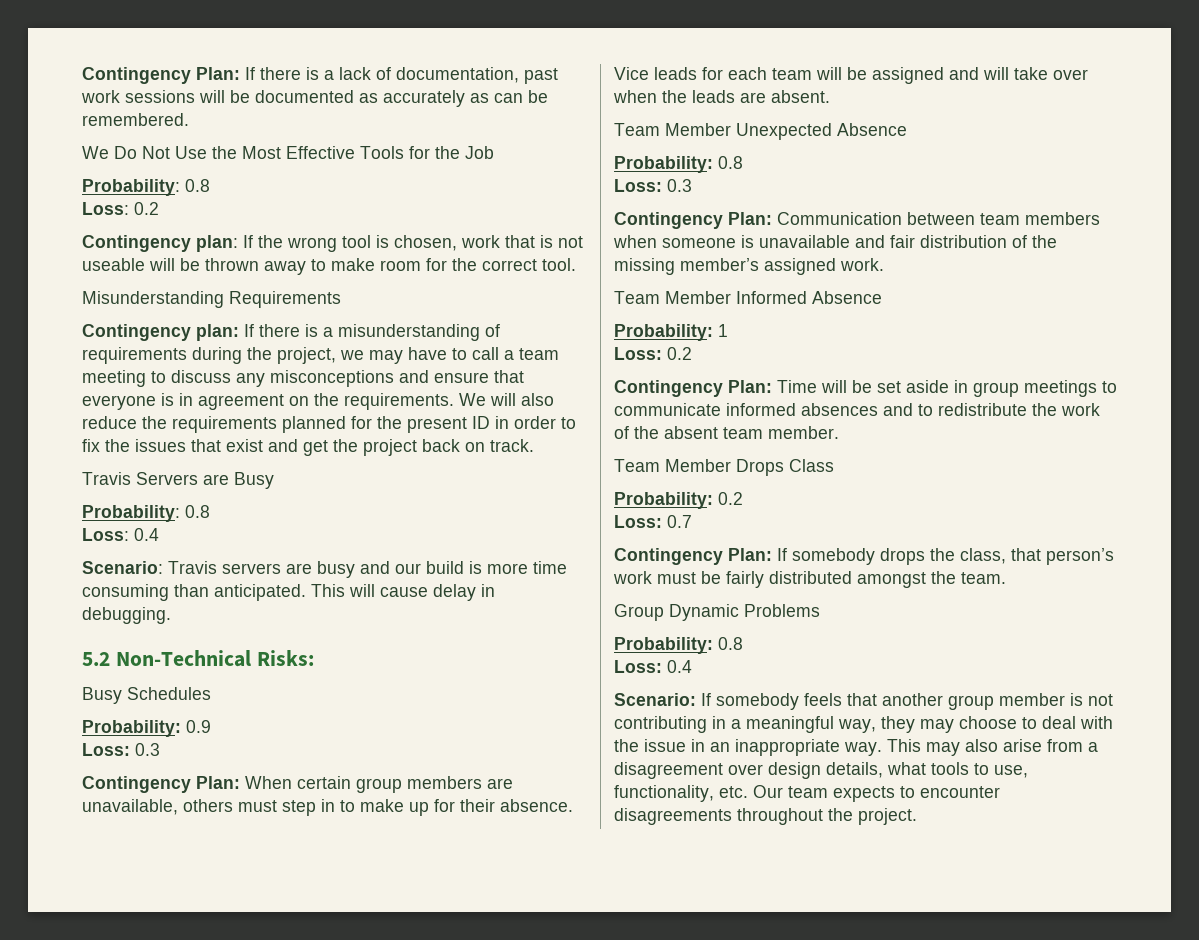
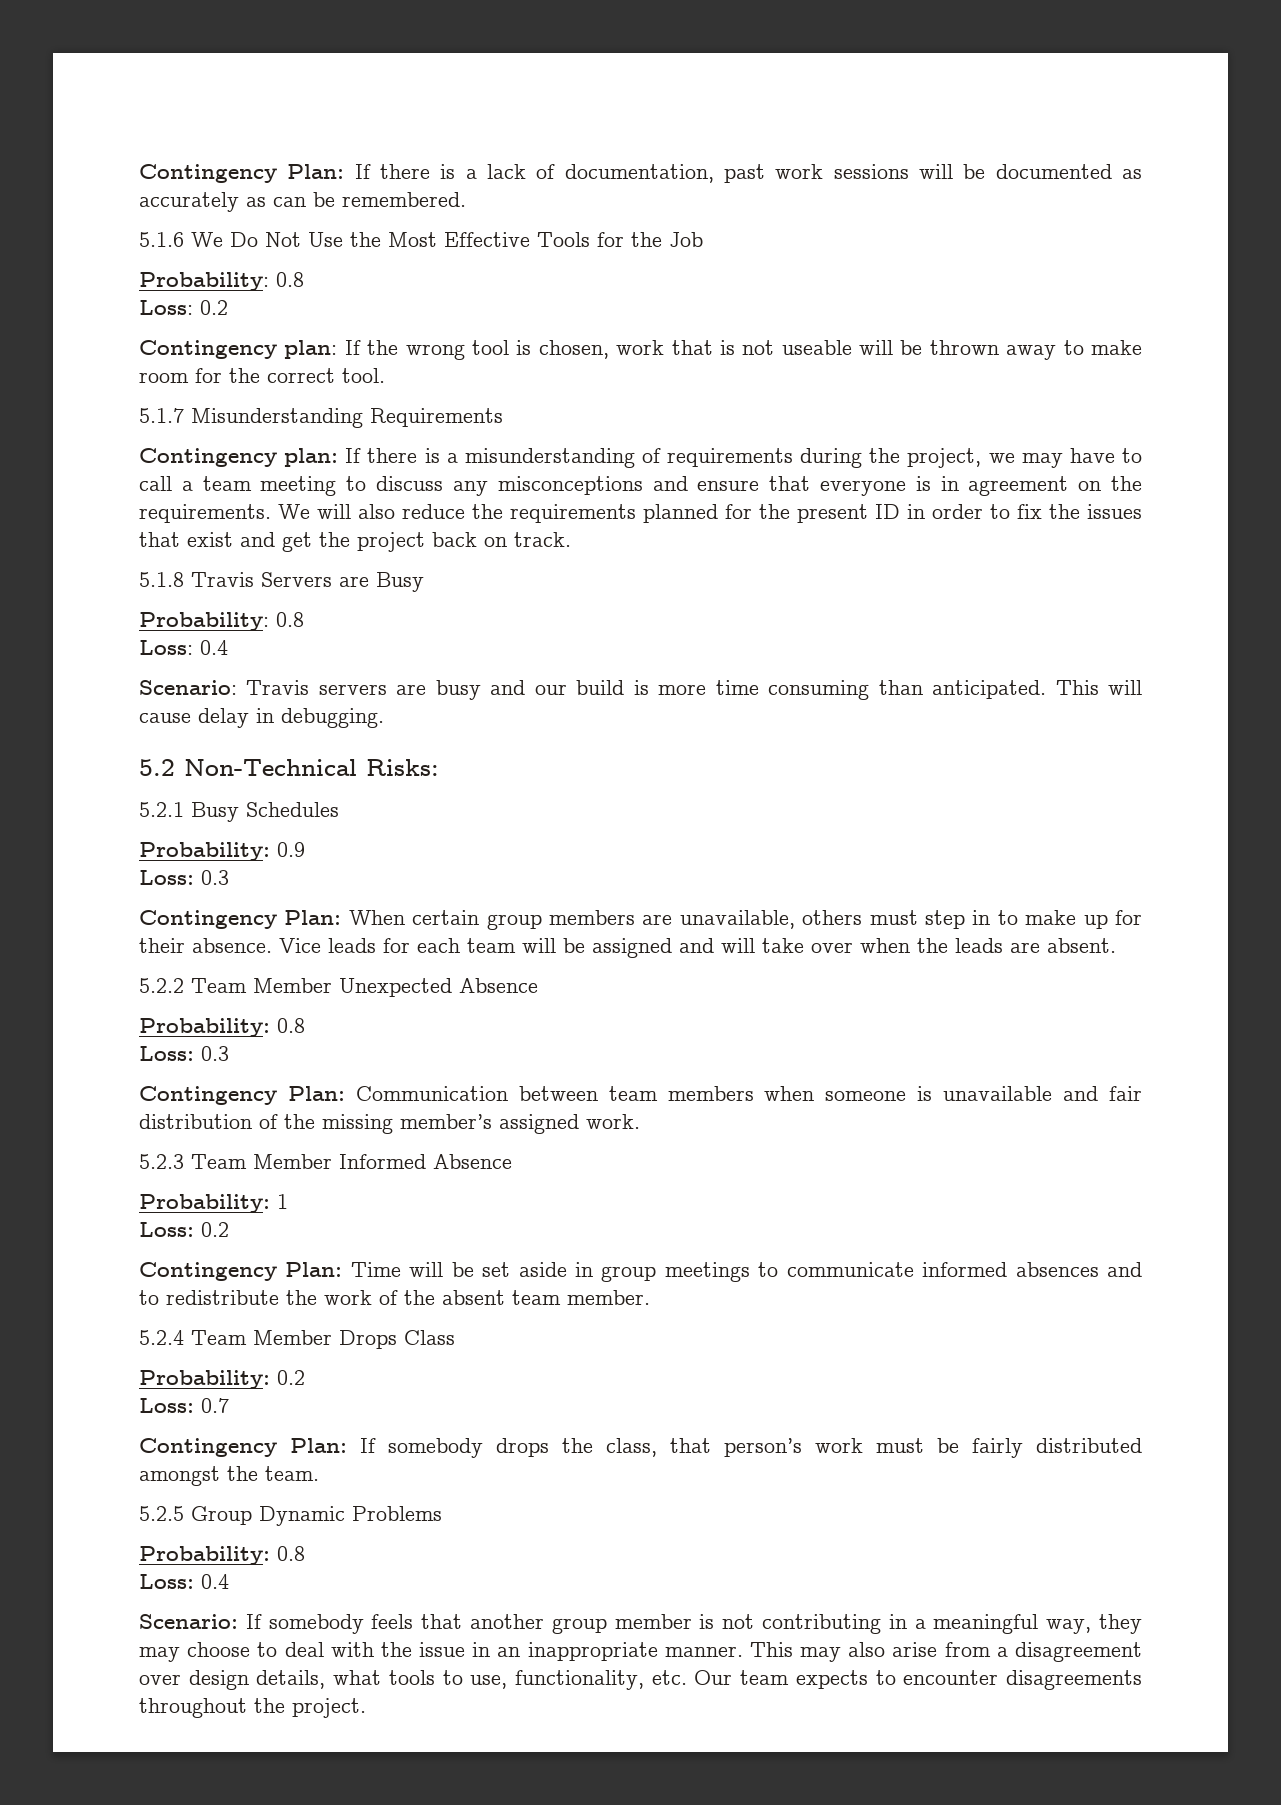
(189, 119) none -> [139,232,184,247] 5.1.6
(576, 264) none -> [139,408,184,423] 5.1.7
(534, 445) none -> [139,572,184,587] 5.1.8
(314, 658) none -> [139,802,184,817] 5.2.1
(830, 96) none -> [139,978,184,993] 5.2.2
(884, 264) none -> [139,1154,184,1169] 5.2.3
(839, 432) none -> [139,1330,184,1345] 5.2.4
(1006, 578) none -> [139,1506,184,1521] 5.2.5
[844,742,882,756] way. -> [664,1646,743,1657] manner.

